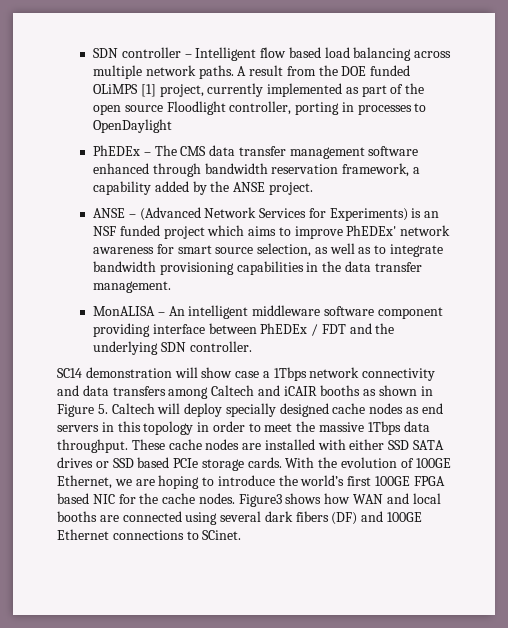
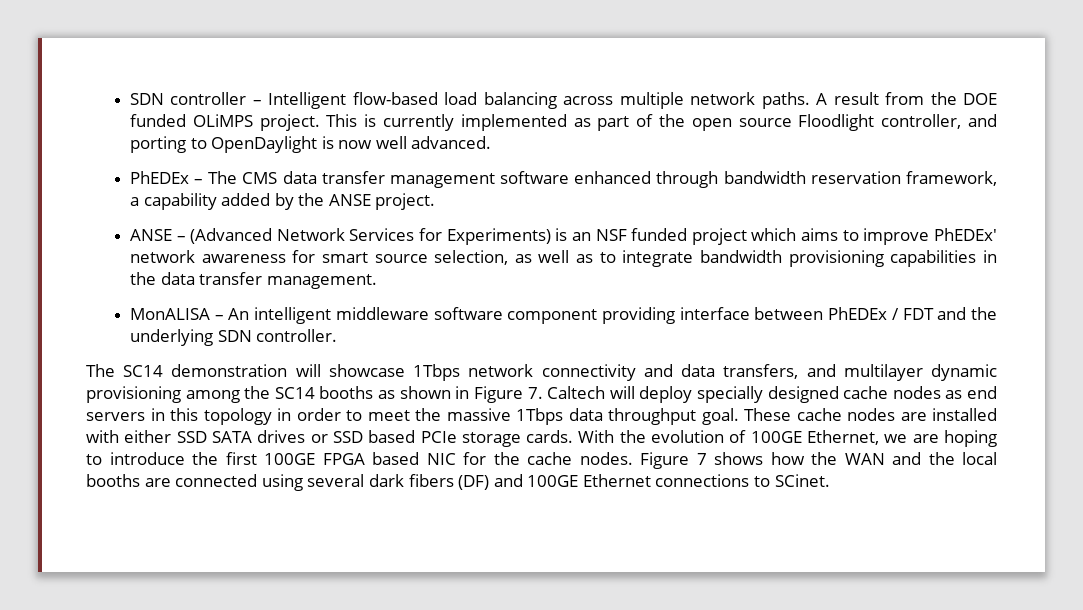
[260,47,321,58] flow based -> [352,92,438,105] flow-based
[140,84,204,97] [1] project, -> [259,114,377,131] project. This is
[295,102,412,115] porting in processes -> [967,114,997,127] [129,136,186,153] and porting
(172, 126) none -> [321,136,492,149] is now well advanced.
(252, 346) none -> [86,364,115,377] The
[201,367,270,378] show case a -> [328,364,405,377] showcase
[112,385,317,399] transfers among Caltech and iCAIR -> [723,364,997,381] [86,386,315,403] transfers, and multilayer dynamic provisioning among the SC14
[97,404,108,414] 5. -> [527,387,543,399] 7.
[57,439,128,453] throughput. -> [608,408,739,425] throughput goal.
[300,475,345,486] world’s -> (218, 458) none
[238,494,282,507] Figure3 -> [640,452,707,469] Figure 7
(351, 498) none -> [811,452,837,465] the
(409, 498) none -> [928,452,955,465] the

